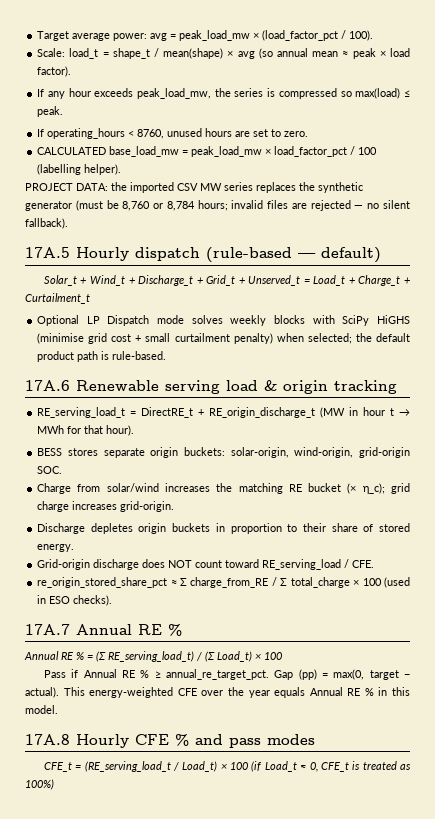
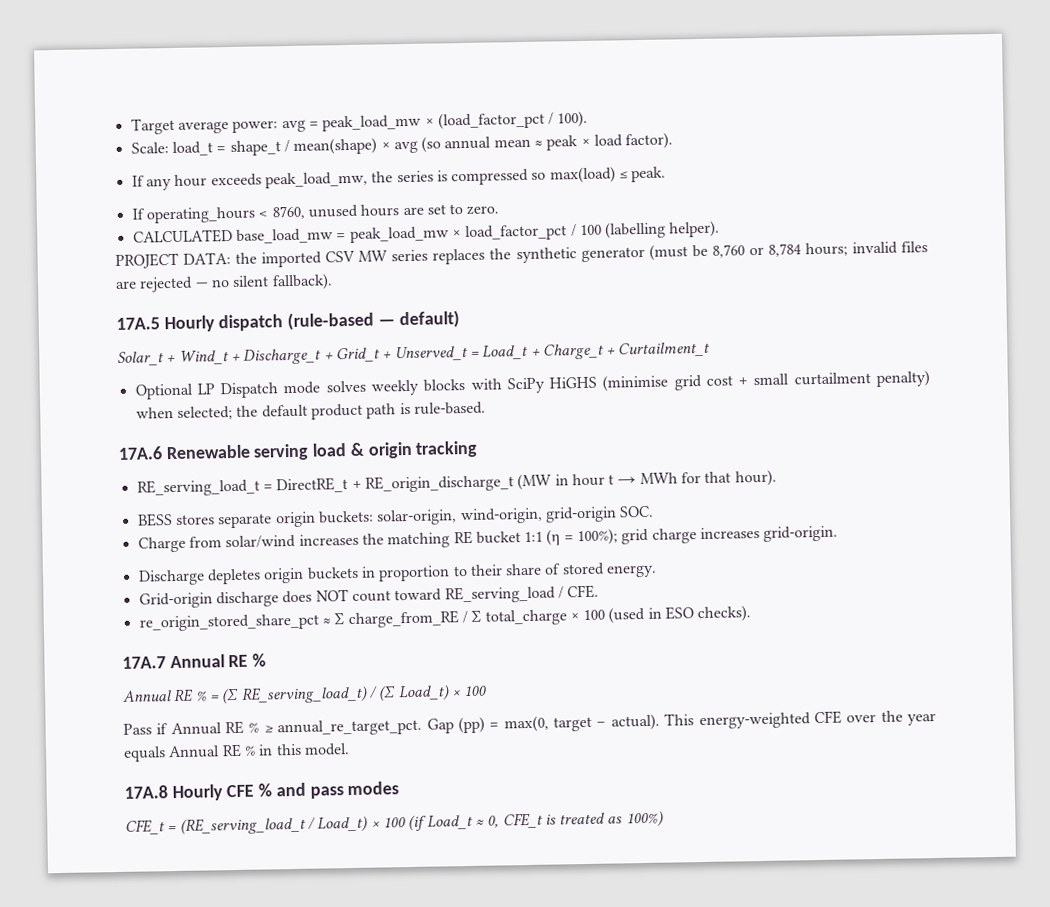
[347,483,385,494] (× η_c); -> [524,528,619,546] 1:1 (η = 100%);

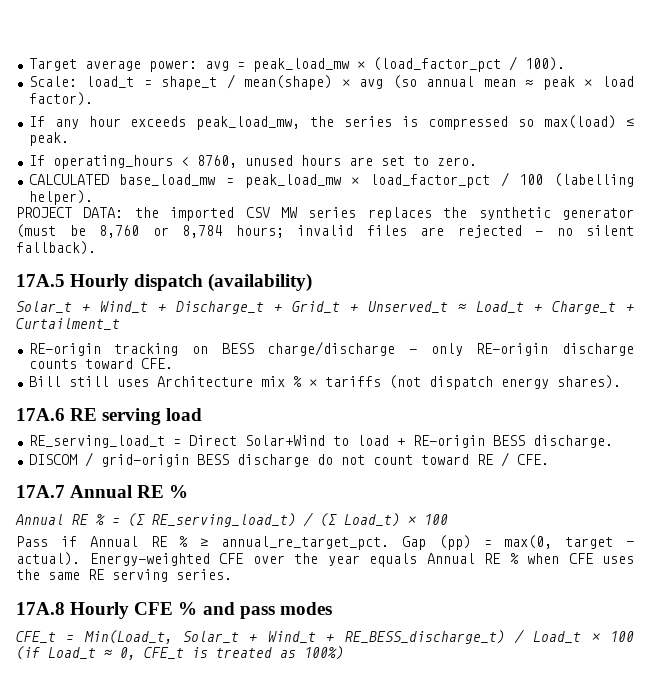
[287,310,460,331] (rule-based — default) -> [208,273,313,292] (availability)
[469,351,480,357] = -> [458,303,467,312] ≈
[134,370,930,400] [135,401,486,420] Optional LP Dispatch mode solves weekly blocks with SciPy HiGHS (minimise grid cost + small curtailment penalty) when selected; the default product path is rule-based. -> [28,341,634,356] [28,358,173,369] [28,375,621,390] RE-origin tracking on BESS charge/discharge — only RE-origin discharge counts toward CFE. // Bill still uses Architecture mix % × tariffs (not dispatch energy shares).
[165,444,251,460] Renewable -> [70,408,98,421] RE
[349,440,479,459] & origin tracking -> (203, 414) none
[276,469,777,494] [136,505,655,529] [137,525,839,553] [137,562,658,586] [138,589,349,609] DirectRE_t + RE_origin_discharge_t (MW in hour t → MWh for that hour). // BESS stores separate origin buckets: solar-origin, wind-origin, grid-origin SOC. // Charge from solar/wind increases the matching RE bucket 1:1 (η = 100%); grid charge increases grid-origin. // Discharge depletes origin buckets in proportion to their share of stored energy. // Grid-origin discharge does NOT -> [188,435,613,448] [28,452,365,467] Direct Solar+Wind to load + RE-origin BESS discharge. // DISCOM / grid-origin BESS discharge do not
[444,585,556,604] RE_serving_load -> [476,454,493,465] RE
[138,605,752,632] // re_origin_stored_share_pct ≈ Σ charge_from_RE / Σ total_charge × 100 (used in ESO checks). -> (549, 459) none
[664,712,811,730] This energy-weighted -> [89,553,210,566] Energy-weighted
[258,743,350,756] in this model. -> [527,553,634,564] [16,569,232,582] when CFE uses the same RE serving series.
[179,815,369,835] (RE_serving_load_t / Load_t) -> [83,629,582,644] Min(Load_t, Solar_t + Wind_t + RE_BESS_discharge_t) / Load_t

